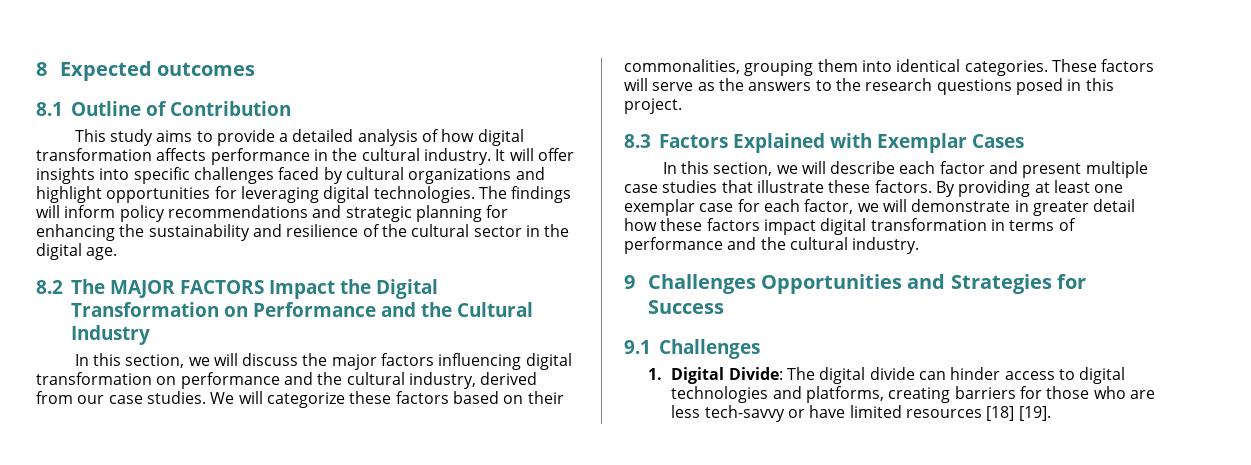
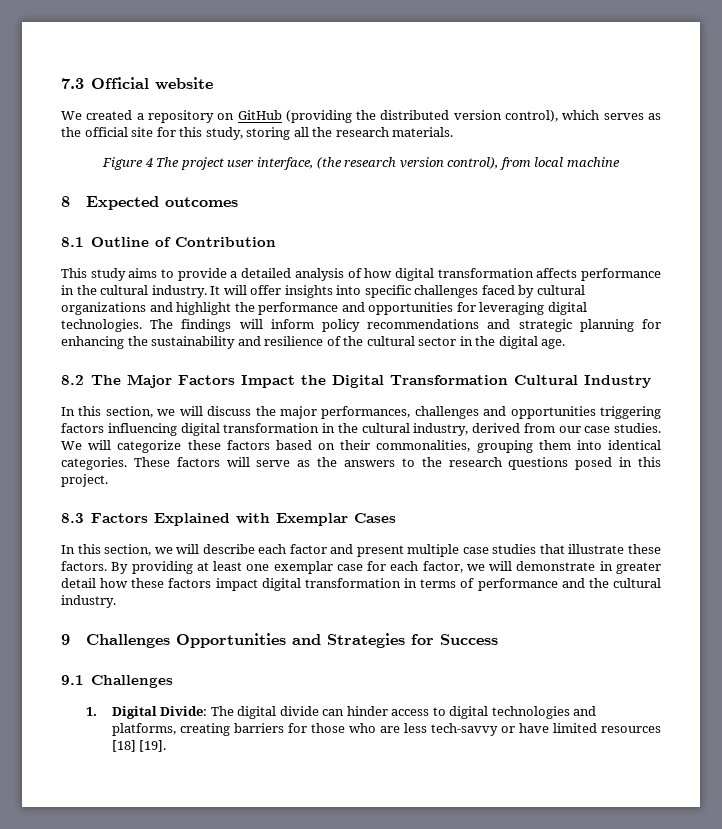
(36, 69) none -> [61,77,213,90] [61,110,661,123] [61,127,454,140] [102,157,620,170] 7.3 Official website // We created a repository on GitHub (providing the distributed version control), which serves as the official site for this study, storing all the research materials. // Figure 4 The project user interface, (the research version control), from local machine //
(102, 194) none -> [234,302,365,315] the performance and
[110,280,265,298] MAJOR FACTORS -> [126,374,235,388] Major Factors
[223,302,452,317] on Performance and the -> (508, 380) none
(377, 362) none -> [321,406,661,419] performances, challenges and opportunities triggering
[156,372,313,389] on performance and -> [322,423,335,433] in

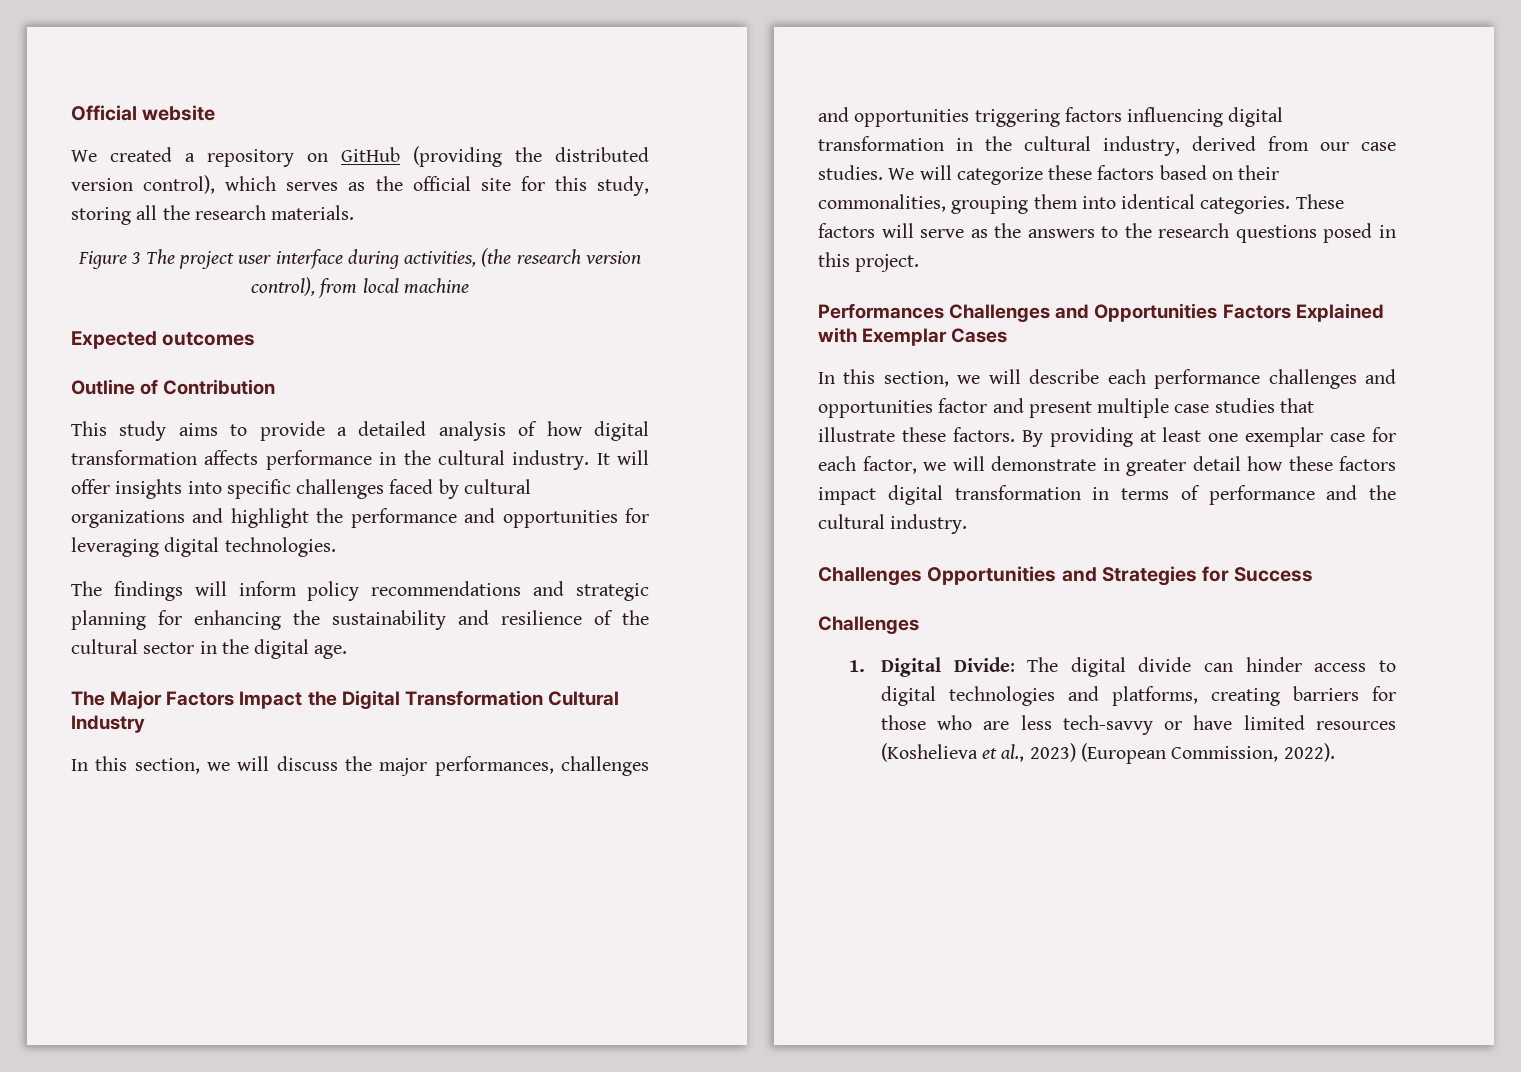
[61,78,84,89] 7.3 -> (71, 113) none
[144,158,153,167] 4 -> [131,252,141,264] 3
[256,157,313,170] interface, -> [275,249,477,269] interface during activities,
[61,196,70,207] 8 -> (469, 286) none
[61,237,84,247] 8.1 -> (256, 339) none
(142, 325) none -> (336, 547) //
[61,375,84,385] 8.2 -> (348, 652) none
[61,513,84,523] 8.3 -> [818,303,1218,322] Performances Challenges and Opportunities
(287, 549) none -> [1154,369,1396,389] [818,400,933,418] performance challenges and opportunities
[61,634,70,645] 9 -> (968, 524) none
[61,675,84,685] 9.1 -> (1314, 574) none
[111,740,167,752] [18] [19]. -> [880,743,1335,764] (Koshelieva et al., 2023) (European Commission, 2022).

